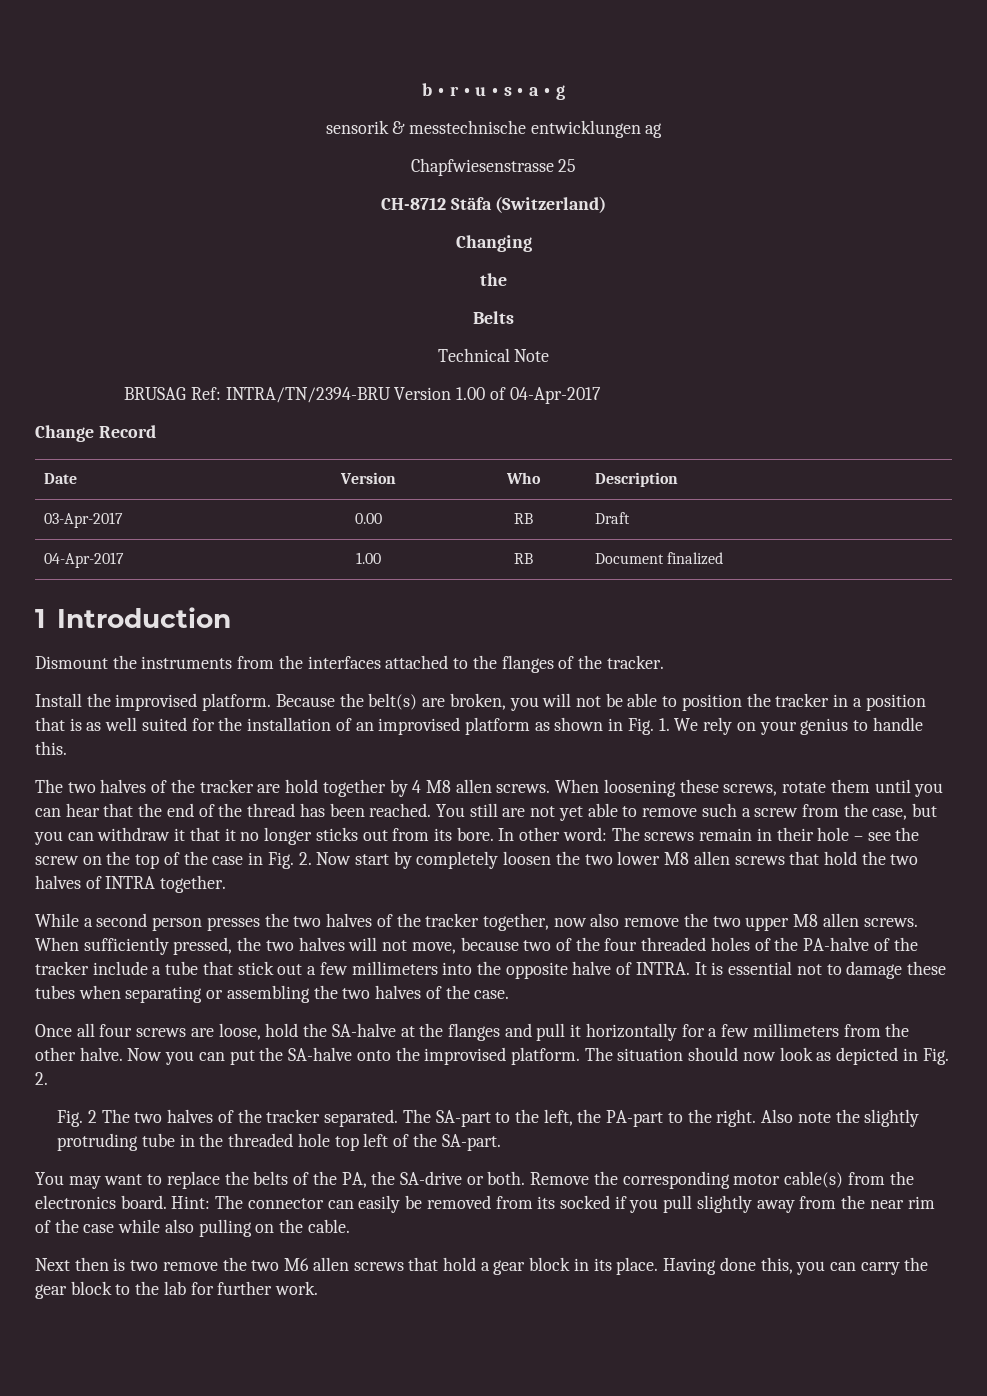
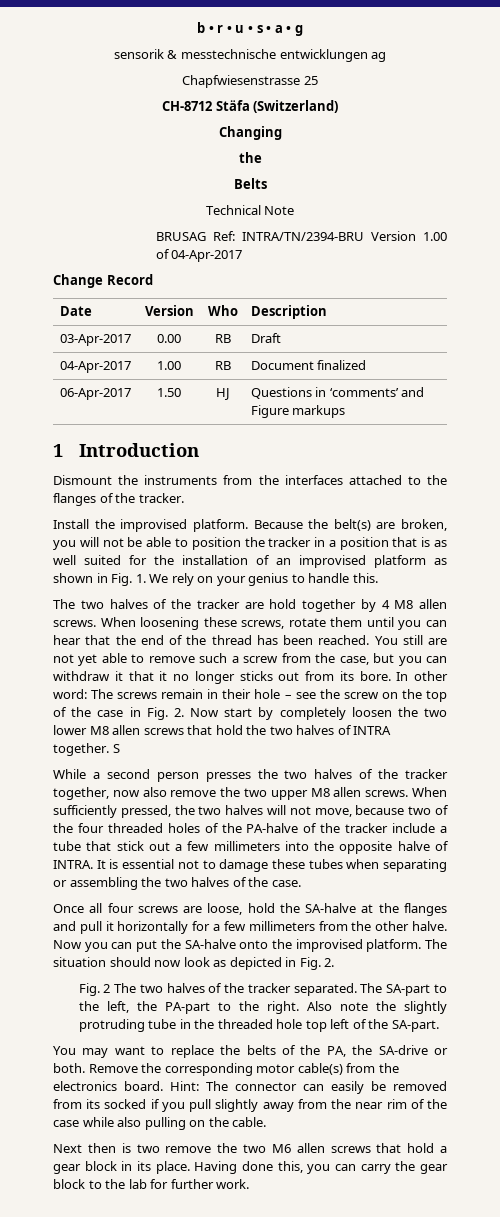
(724, 558) none -> [59,388,131,400] [157,388,181,397] [215,388,230,400] [250,387,425,399] [250,405,346,418] // 06-Apr-2017 | 1.50 | HJ | Questions in ‘comments’ and Figure markups
(227, 884) none -> [112,744,120,753] S

